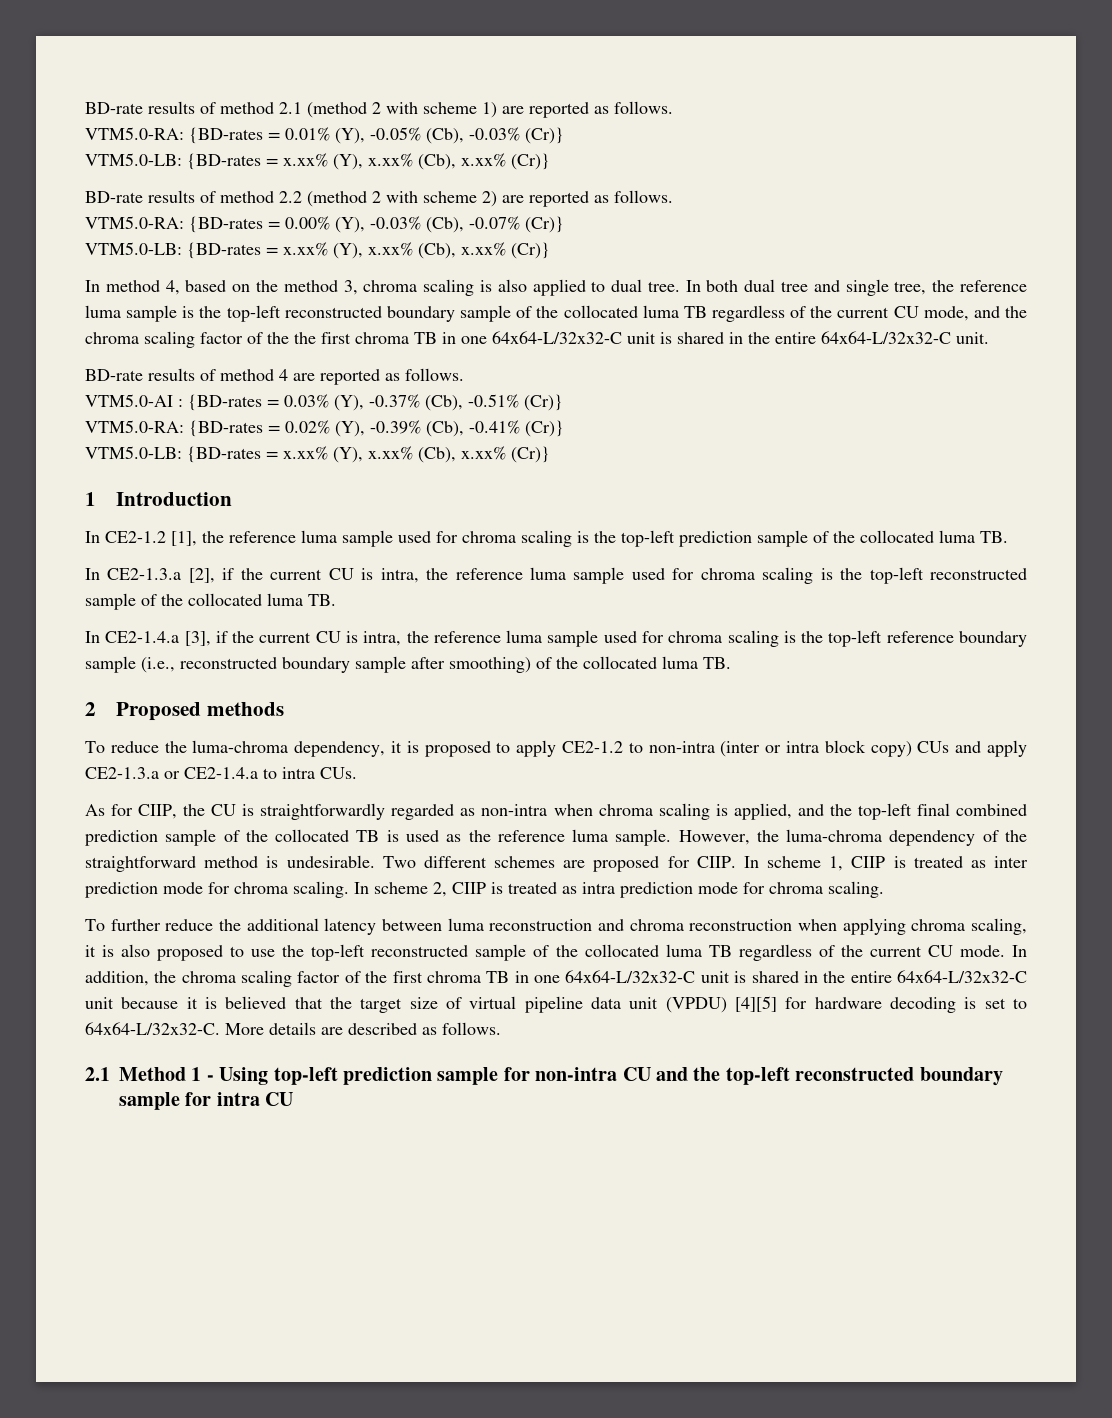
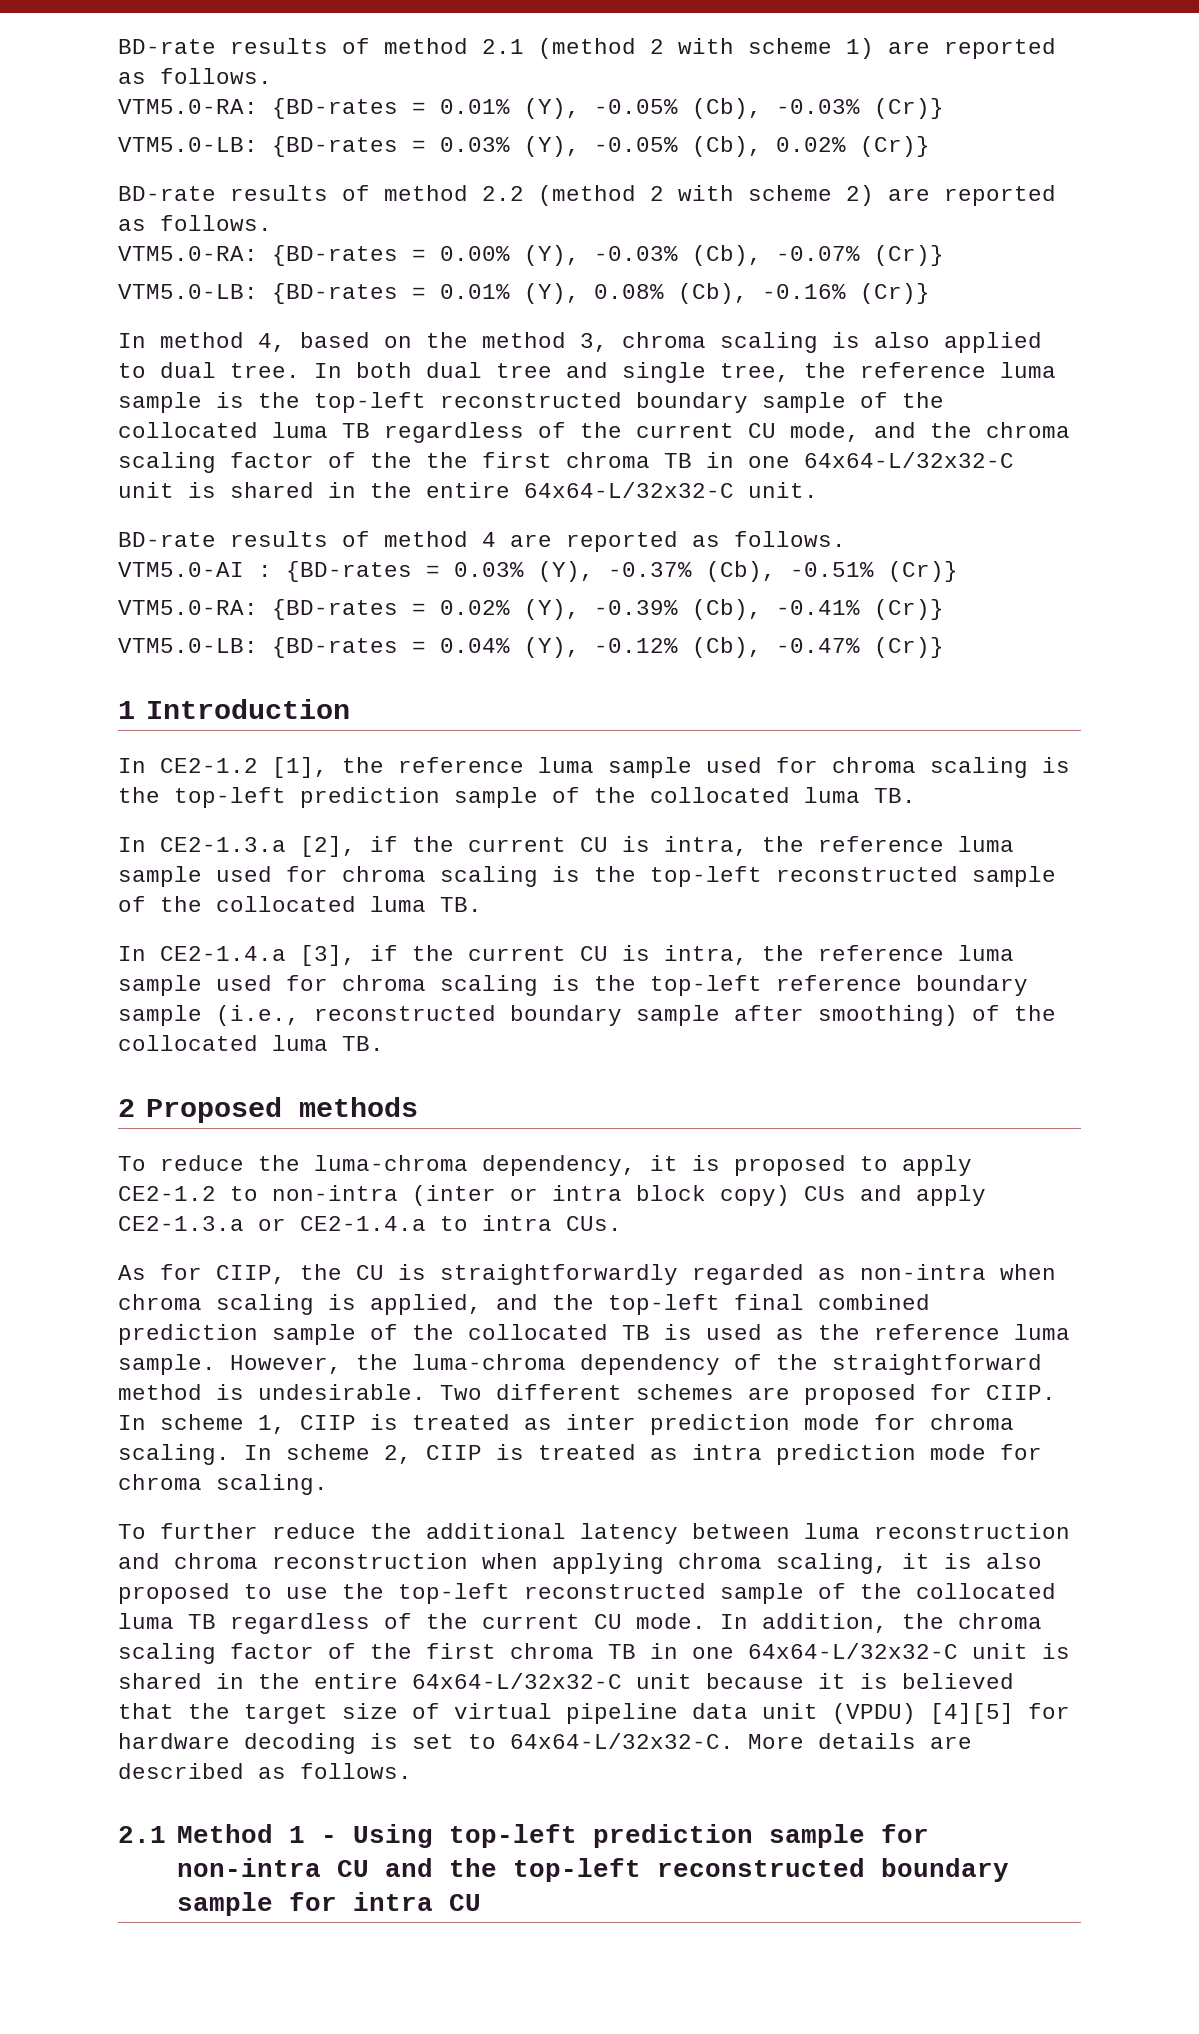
[283,153,506,170] x.xx% (Y), x.xx% (Cb), x.xx% -> [440,136,846,157] 0.03% (Y), -0.05% (Cb), 0.02%
[283,242,506,259] x.xx% (Y), x.xx% (Cb), x.xx% -> [440,283,846,304] 0.01% (Y), 0.08% (Cb), -0.16%
[283,446,506,463] x.xx% (Y), x.xx% (Cb), x.xx% -> [440,637,860,658] 0.04% (Y), -0.12% (Cb), -0.47%

